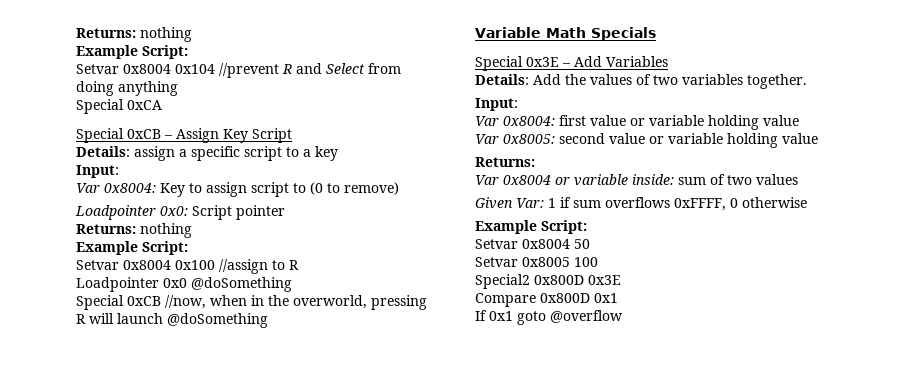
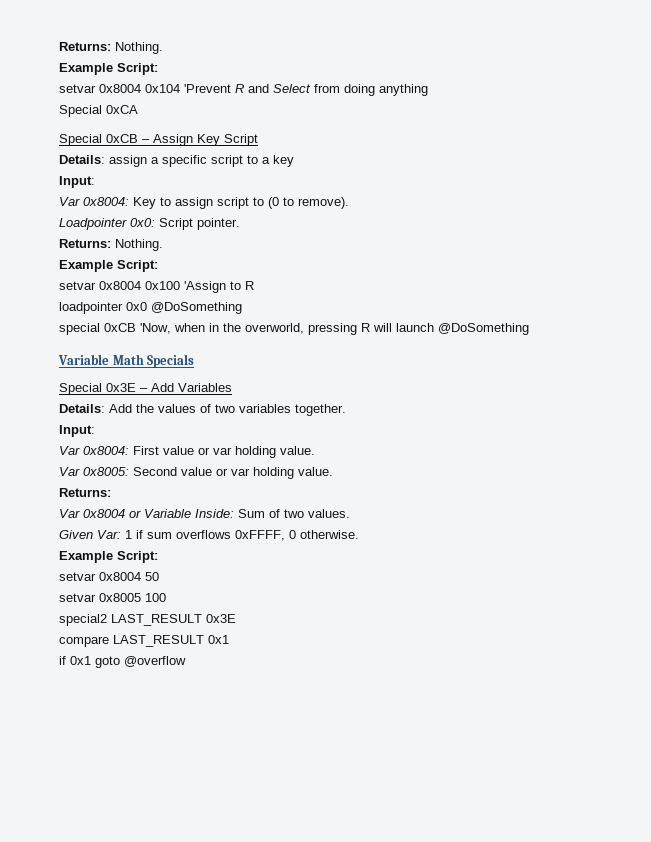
[76,27,192,42] [76,45,188,59] [76,64,119,74] Returns: nothing // Example Script: // Setvar -> [59,42,163,54] [59,63,158,75] [59,84,96,93] Returns: Nothing. // Example Script: // setvar
[219,63,279,78] //prevent -> [184,84,231,93] 'Prevent
[344,182,399,195] remove) -> [298,197,349,209] remove).
[236,205,285,220] [76,223,192,238] [76,241,188,255] [76,260,119,270] pointer // Returns: nothing // Example Script: // Setvar -> [197,218,240,230] [59,239,163,251] [59,260,158,272] [59,281,96,290] pointer. // Returns: Nothing. // Example Script: // setvar
[219,259,268,274] //assign -> [184,281,226,293] 'Assign
[76,277,292,292] [76,295,206,310] Loadpointer 0x0 @doSomething // Special 0xCB //now, -> [59,302,242,314] [59,323,171,335] loadpointer 0x0 @DoSomething // special 0xCB 'Now,
[167,313,268,328] @doSomething -> [438,323,529,335] @DoSomething
[559,115,799,130] first value or variable holding value -> [133,446,315,458] First value or var holding value.
[559,133,818,148] second value or variable holding value -> [133,467,333,479] Second value or var holding value.
[574,174,798,186] variable inside: sum of two values -> [144,509,350,518] Variable Inside: Sum of two values.
[742,197,807,208] [475,220,587,234] [475,239,518,249] otherwise // Example Script: // Setvar -> [300,530,359,539] [59,551,158,563] [59,572,96,581] otherwise. // Example Script: // setvar
[475,257,518,267] Setvar -> [59,593,96,602] setvar
[475,274,584,289] Special2 0x800D -> [59,614,202,626] special2 LAST_RESULT
[475,293,590,307] Compare 0x800D -> [59,635,204,647] compare LAST_RESULT
[475,310,487,321] If -> [59,656,66,665] if

